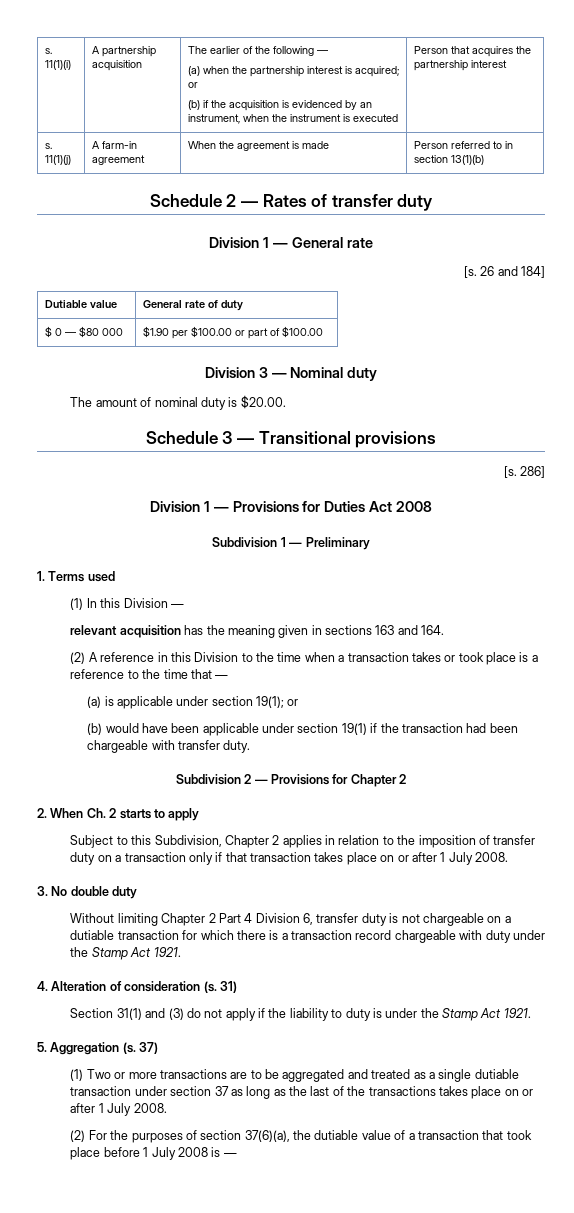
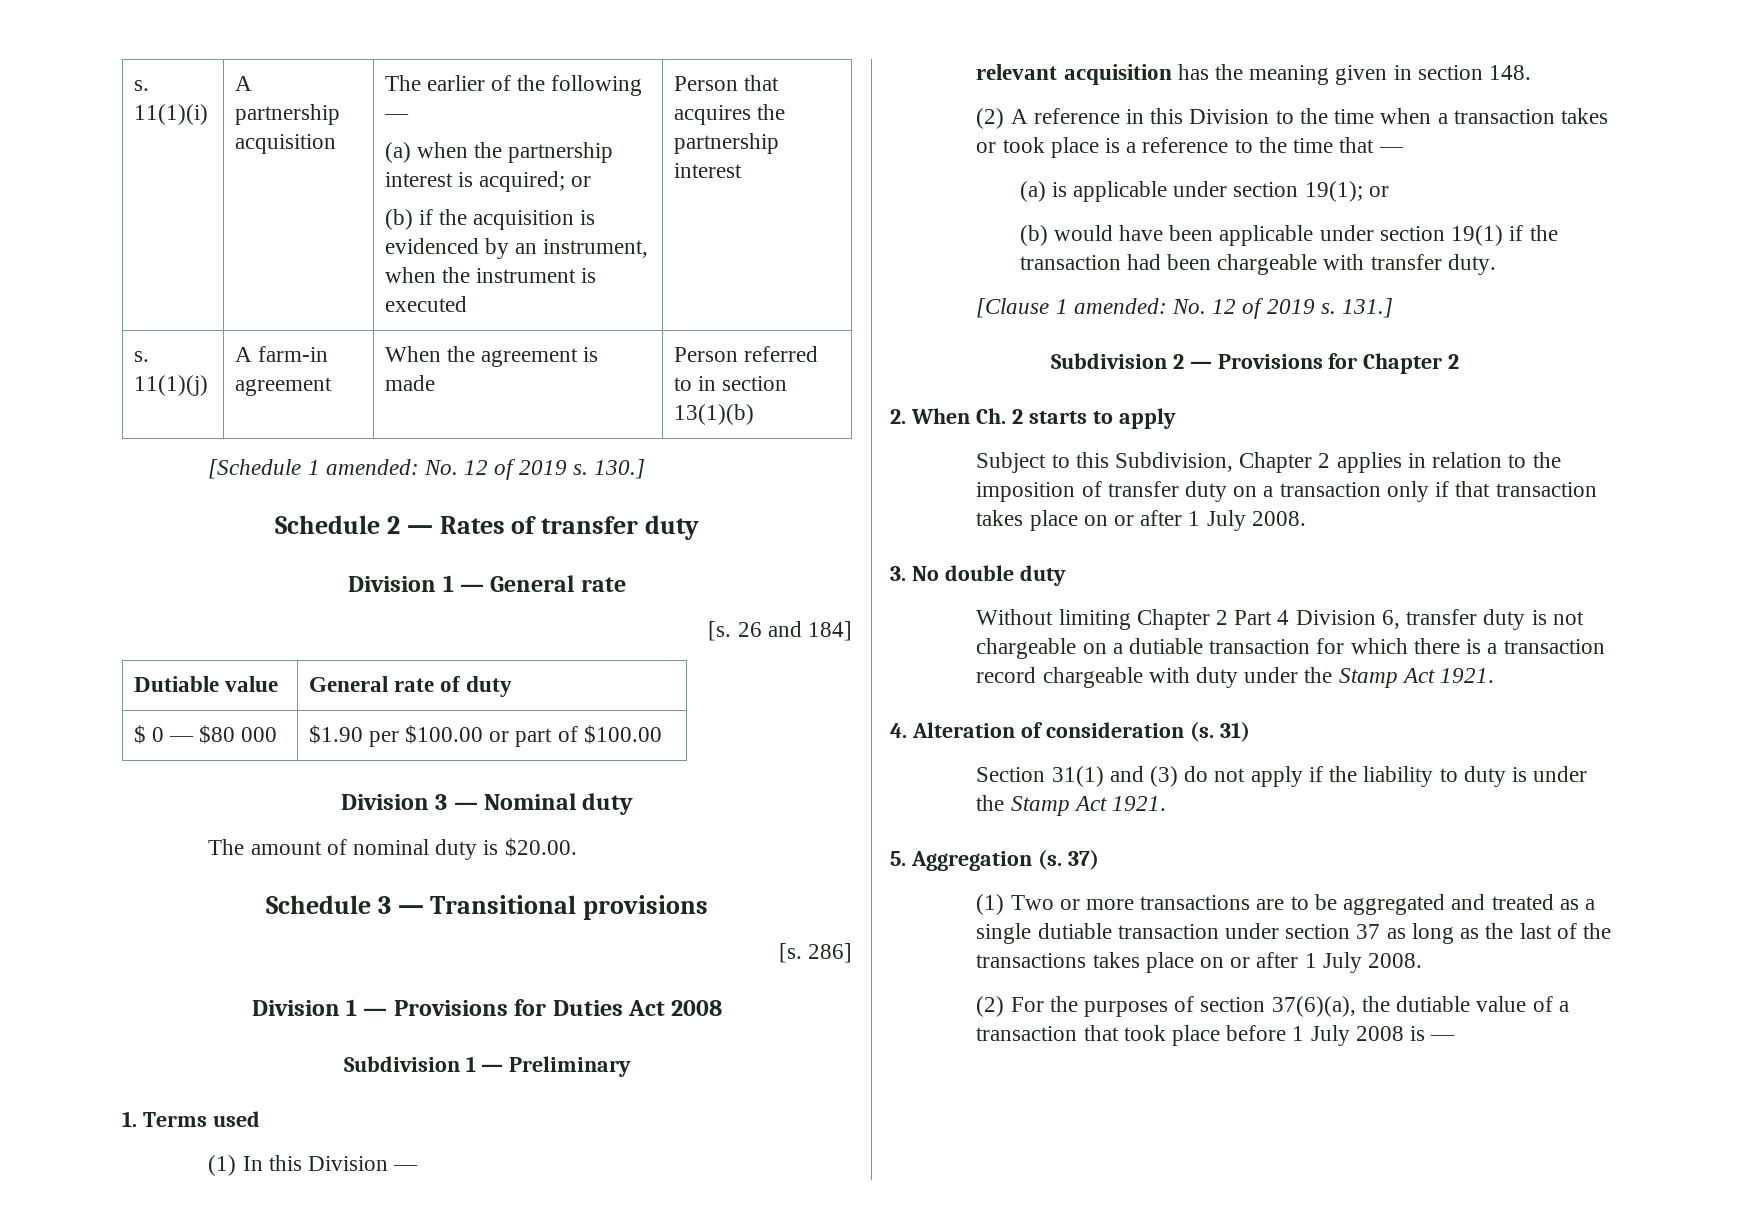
(484, 160) none -> [208,459,646,480] // [Schedule 1 amended: No. 12 of 2019 s. 130.]
[325,625,445,635] sections 163 and 164. -> [1417,65,1532,80] section 148.
(251, 746) none -> [976,298,1394,319] // [Clause 1 amended: No. 12 of 2019 s. 131.]

